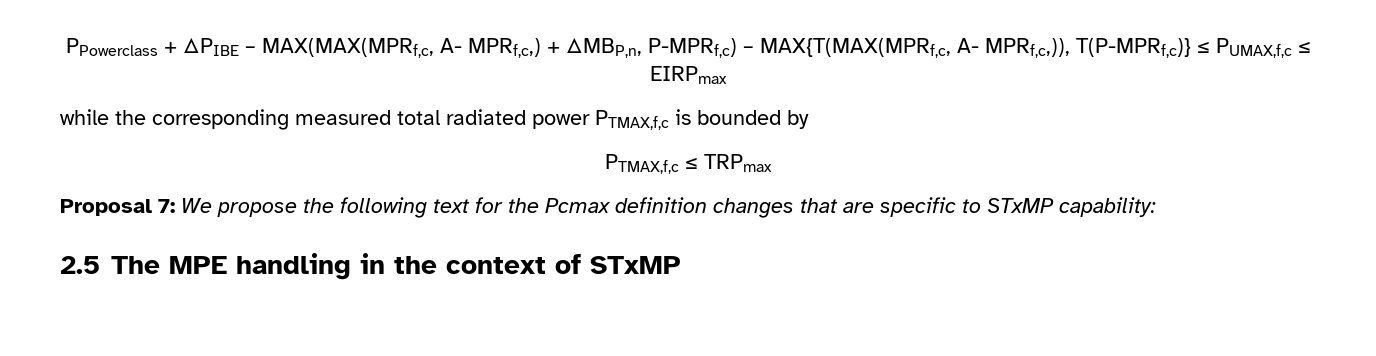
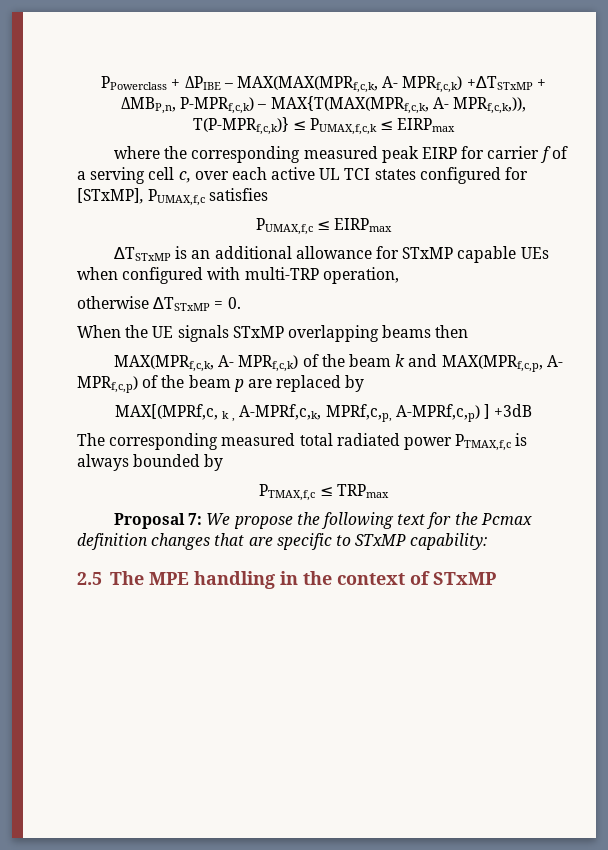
[261,37,1311,58] [650,66,727,84] [60,109,146,125] MAX(MAX(MPRf,c, A- MPRf,c,) + ΔMBP,n, P-MPRf,c) – MAX{T(MAX(MPRf,c, A- MPRf,c,)), T(P-MPRf,c)} ≤ PUMAX,f,c ≤ EIRPmax // while the -> [237,76,546,93] [121,96,526,114] [192,117,456,135] [114,146,568,163] [77,167,529,184] [77,188,269,206] [255,218,393,235] [113,246,549,263] [77,267,399,284] [77,296,241,311] [77,325,469,342] [114,354,563,372] [77,375,365,393] [114,404,533,422] [77,433,105,446] MAX(MAX(MPRf,c,k, A- MPRf,c,k) +∆TSTxMP + ΔMBP,n, P-MPRf,c,k) – MAX{T(MAX(MPRf,c,k, A- MPRf,c,k,)), T(P-MPRf,c,k)} ≤ PUMAX,f,c,k ≤ EIRPmax // where the corresponding measured peak EIRP for carrier f of a serving cell c, over each active UL TCI states configured for [STxMP], PUMAX,f,c satisfies // PUMAX,f,c ≤ EIRPmax // ∆TSTxMP is an additional allowance for STxMP capable UEs when configured with multi-TRP operation, // otherwise ∆TSTxMP = 0. // When the UE signals STxMP overlapping beams then // MAX(MPRf,c,k, A- MPRf,c,k) of the beam k and MAX(MPRf,c,p, A- MPRf,c,p) of the beam p are replaced by // MAX[(MPRf,c, k , A-MPRf,c,k, MPRf,c,p, A-MPRf,c,p) ] +3dB // The
(691, 117) none -> [77,454,129,471] always

